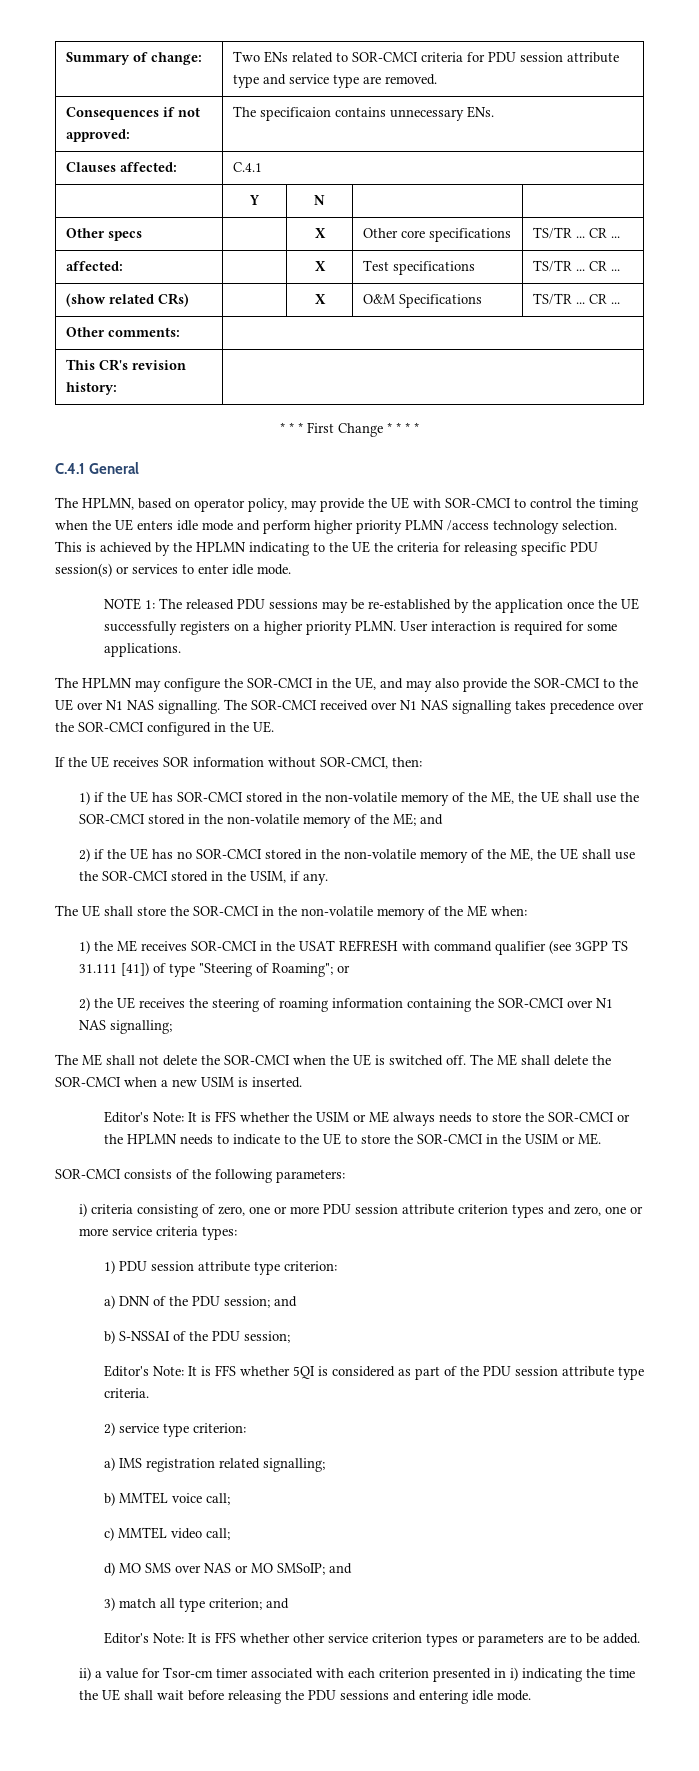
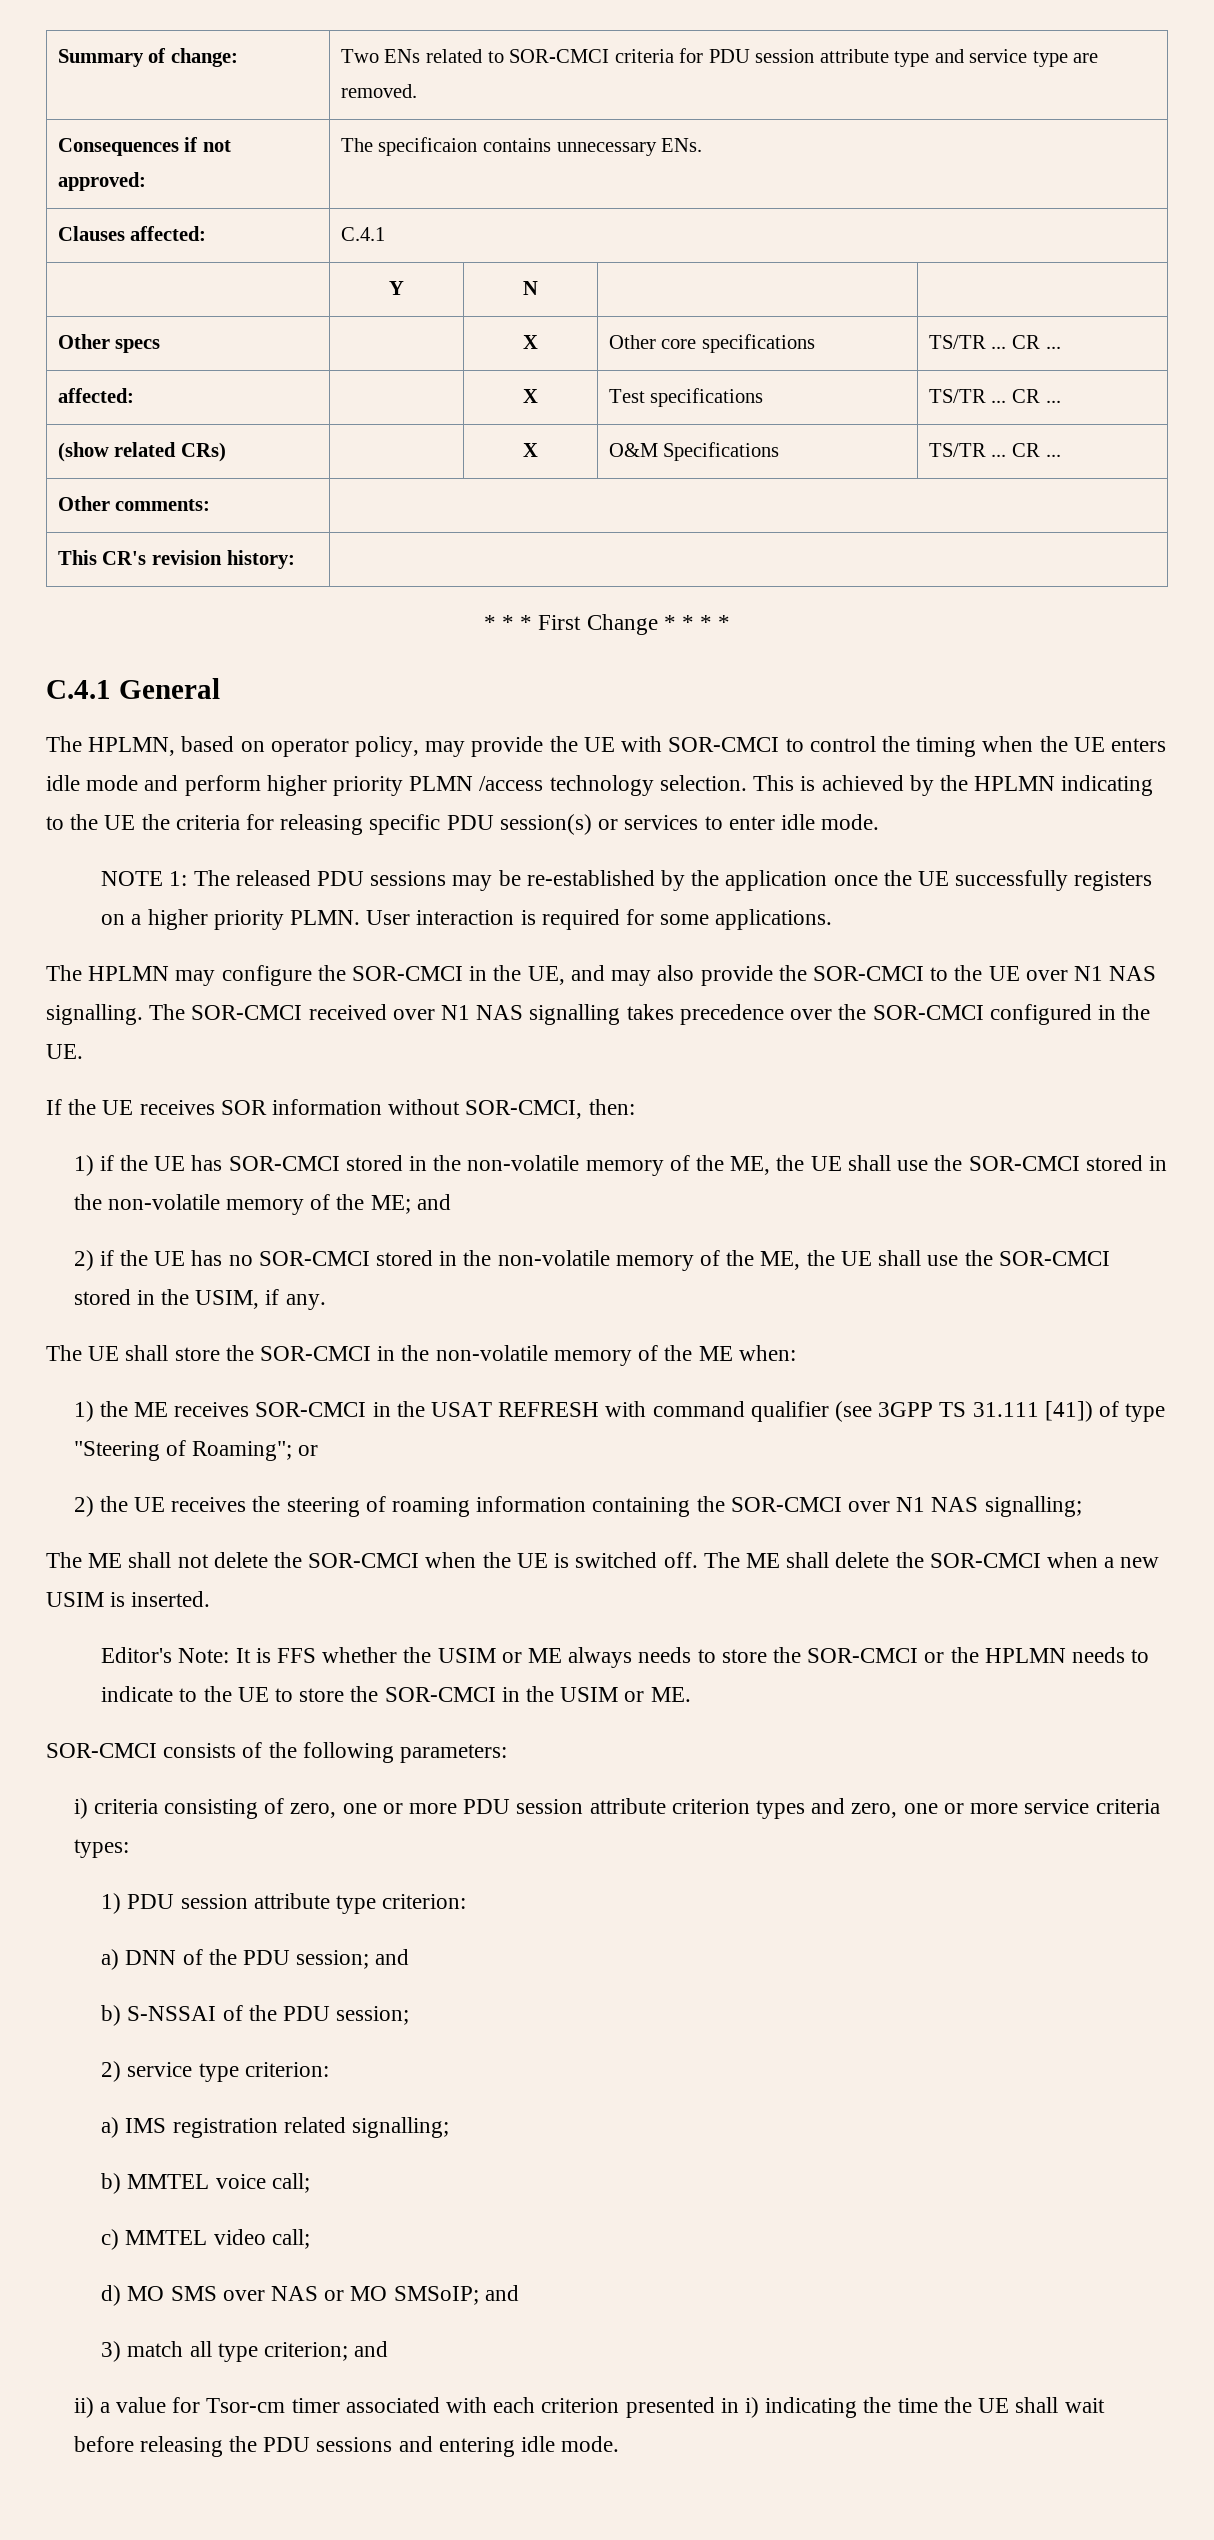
[103,1365,644,1380] [103,1388,149,1398] // Editor's Note: It is FFS whether 5QI is considered as part of the PDU session attribute type criteria. -> (410, 2015) none
[103,1632,640,1647] // Editor's Note: It is FFS whether other service criterion types or parameters are to be added. -> (389, 2349) none

